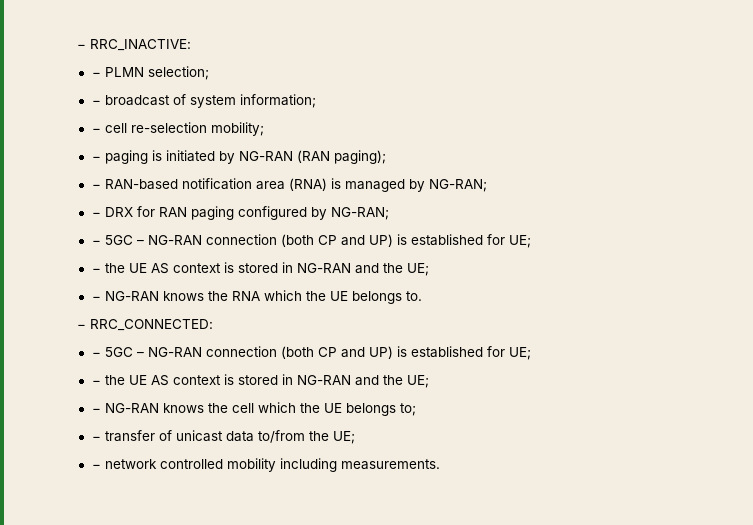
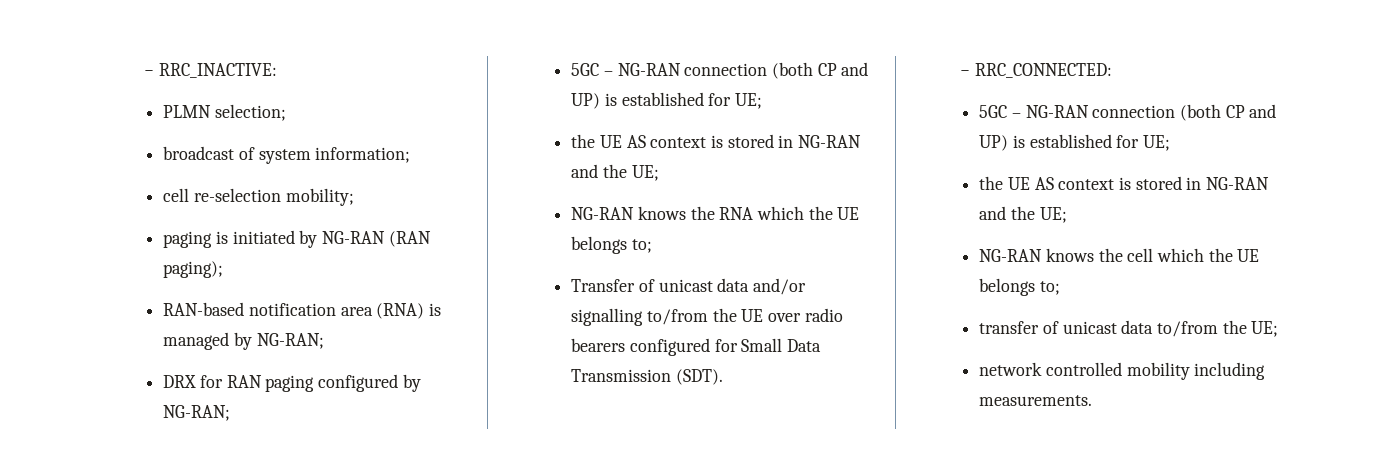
[91,72,101,77] − -> (277, 70) none
[91,100,101,105] − -> (286, 112) none
[91,128,101,133] − -> (411, 155) none
[91,156,101,161] − -> (354, 197) none
[91,184,101,189] − -> (224, 269) none
[91,212,101,217] − -> (324, 341) none
[91,240,101,245] − -> (231, 413) none
[91,268,101,273] − -> (762, 101) none
[91,296,101,301] − -> (659, 173) none
[405,291,422,301] to. -> [631,239,652,253] [571,278,806,295] [571,308,843,326] [571,338,821,356] [571,369,723,385] to; // Transfer of unicast data and/or signalling to/from the UE over radio bearers configured for Small Data Transmission (SDT).
[91,352,101,357] − -> (1112, 70) none
[91,380,101,385] − -> (1170, 143) none
[91,408,101,413] − -> (1067, 215) none
[91,436,101,441] − -> (1060, 288) none
[91,464,101,469] − -> (1279, 329) none

